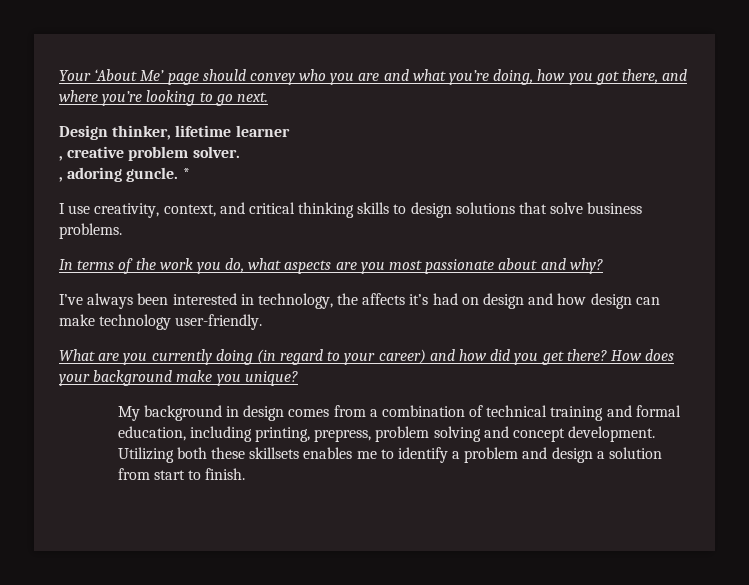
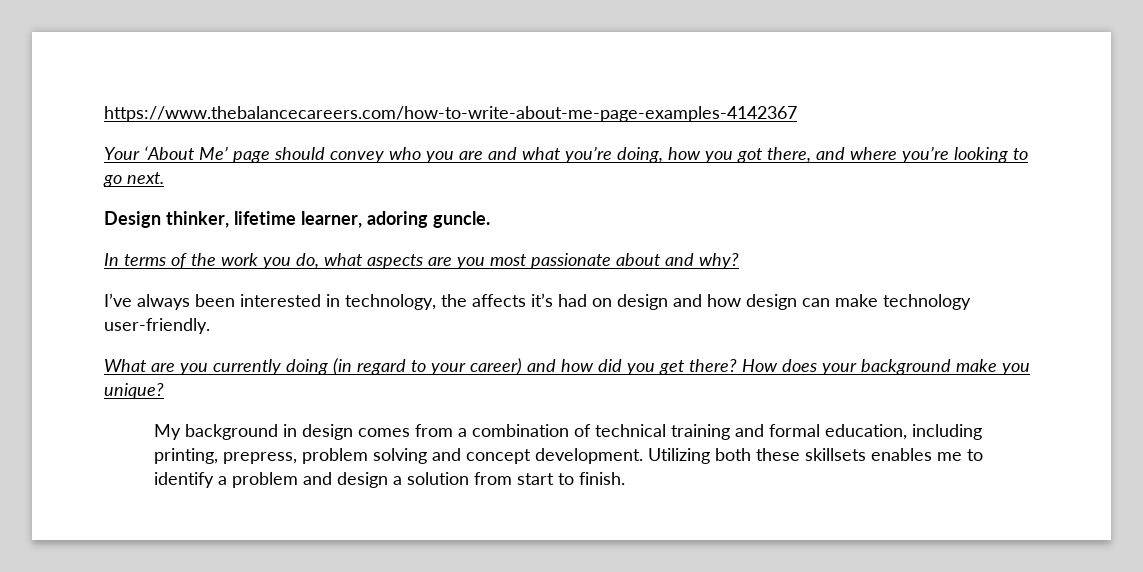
(59, 75) none -> [104,106,797,122] https://www.thebalancecareers.com/how-to-write-about-me-page-examples-4142367 //
[235,125,290,137] [59,146,240,161] [59,167,190,182] [59,202,643,218] [59,223,122,239] learner // , creative problem solver. // , adoring guncle. * // I use creativity, context, and critical thinking skills to design solutions that solve business problems. -> [301,211,490,228] learner, adoring guncle.

